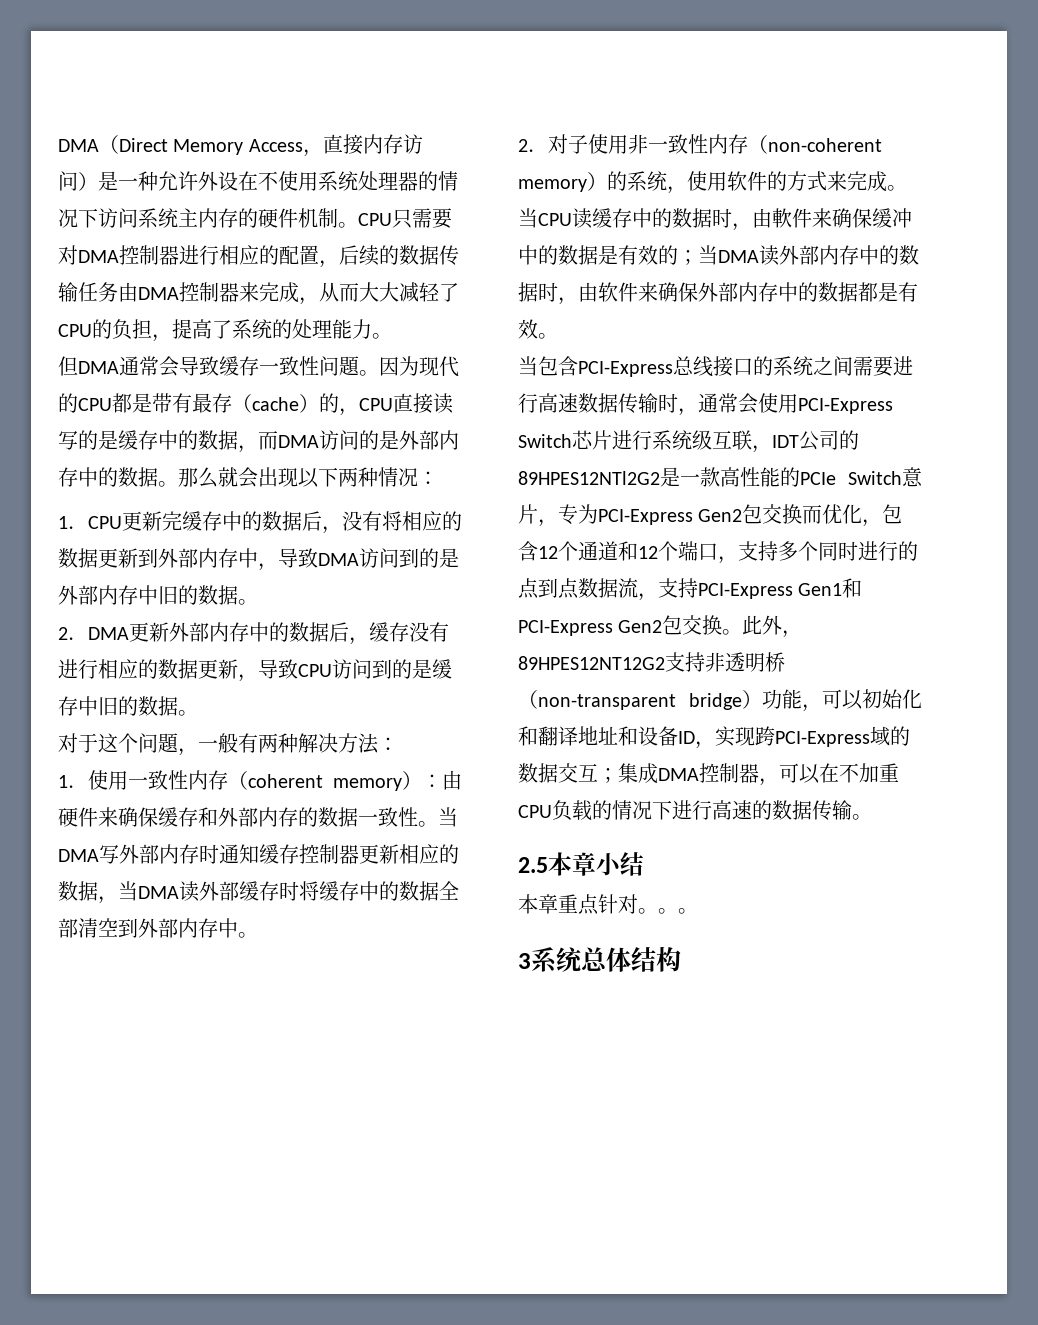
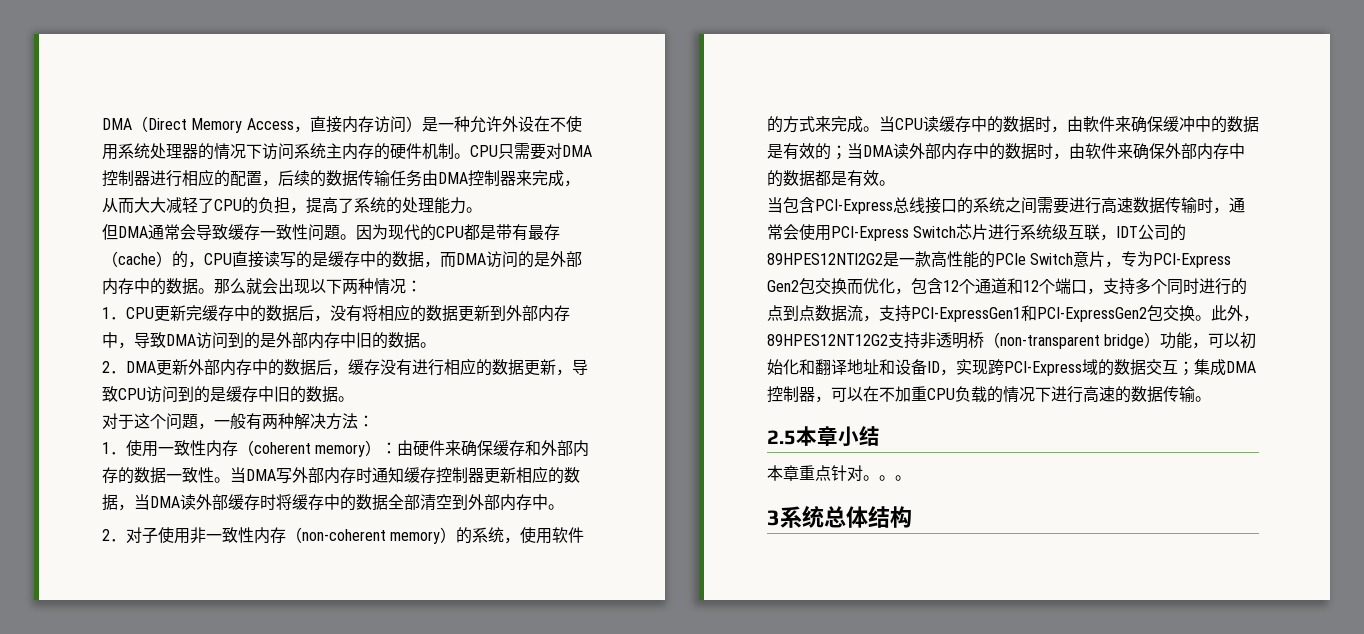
[698,578,863,599] [518,620,663,636] PCI-Express Gen1和PCI-Express Gen2 -> [911,305,1147,322] PCI-ExpressGen1和PCI-ExpressGen2

